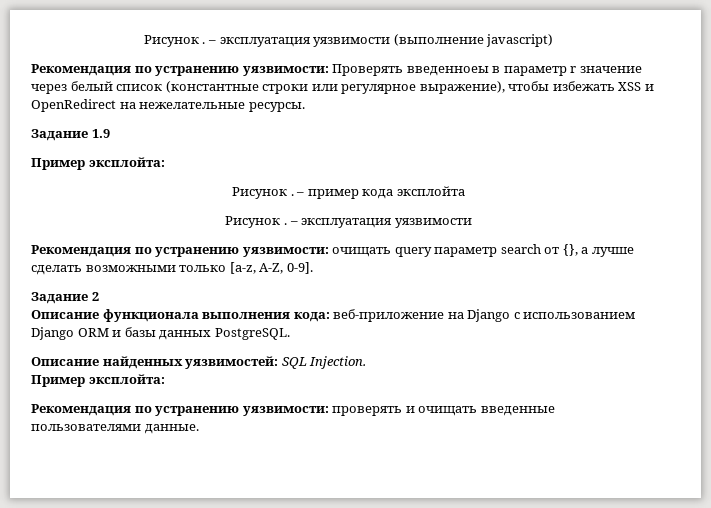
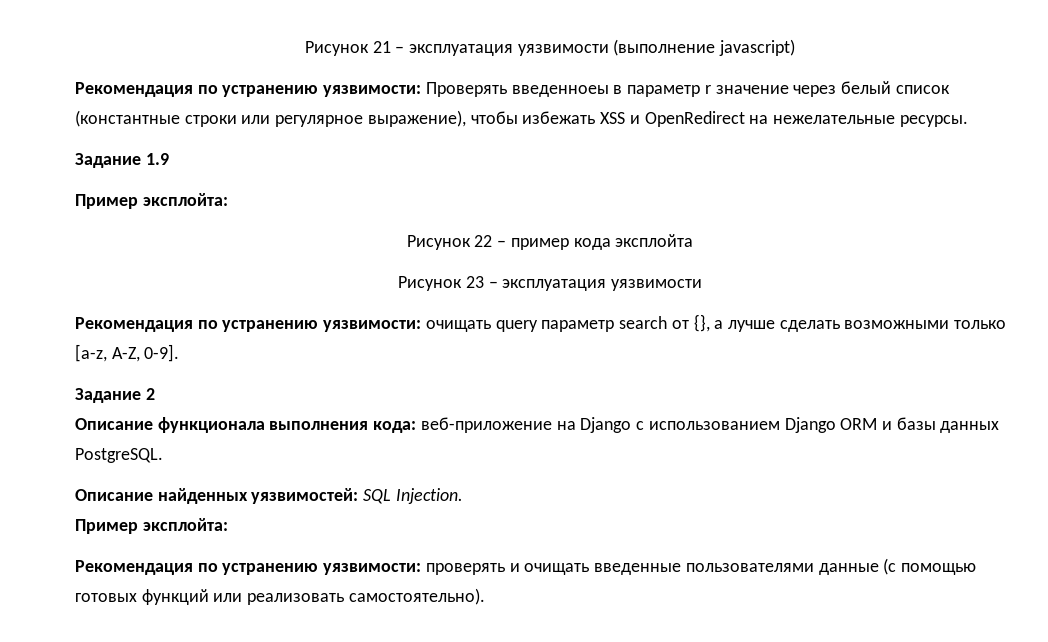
[143,35,206,47] Рисунок . -> [304,41,391,56] Рисунок 21
[290,194,294,196] . -> [474,235,493,247] 22
[283,223,287,225] . -> [465,276,484,288] 23
[144,424,199,434] данные. -> [818,558,976,575] [75,588,485,605] данные (с помощью готовых функций или реализовать самостоятельно).

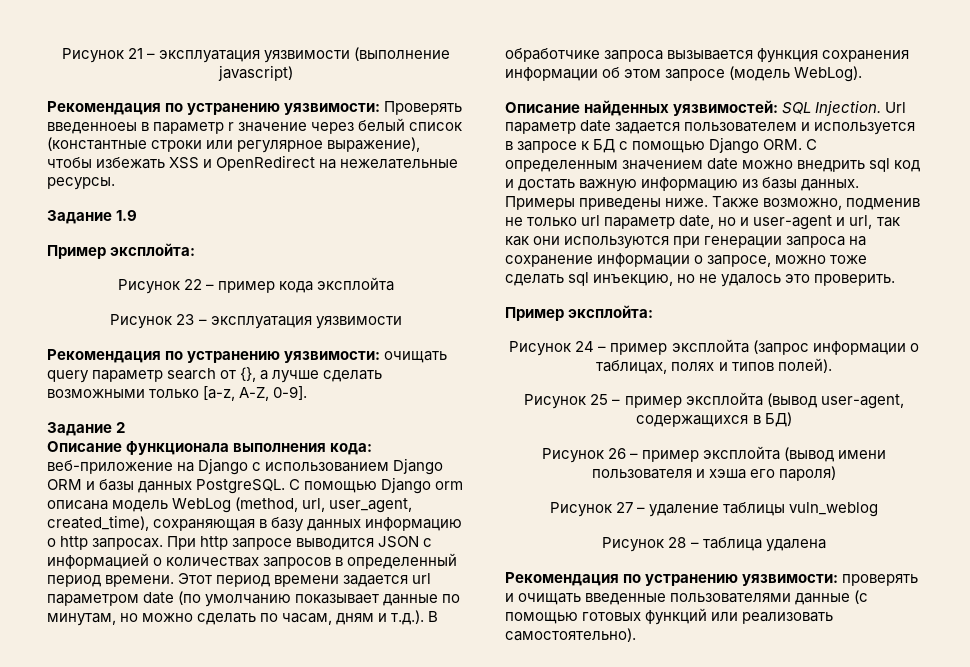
(163, 455) none -> [289,477,464,494] [47,497,413,513] [47,515,463,532] [47,536,433,550] [47,553,458,569] [47,573,432,587] [47,591,461,607] [47,610,439,626] [505,48,910,63] [505,66,863,82] С помощью Django orm описана модель WebLog (method, url, user_agent, created_time), сохраняющая в базу данных информацию о http запросах. При http запросе выводится JSON с информацией о количествах запросов в определенный период времени. Этот период времени задается url параметром date (по умолчанию показывает данные по минутам, но можно сделать по часам, дням и т.д.). В обработчике запроса вызывается функция сохранения информации об этом запросе (модель WebLog).
[75,518,228,534] // Пример эксплойта: -> [885,102,907,113] [505,120,916,135] [505,137,818,154] [505,158,921,172] [505,177,860,192] [505,196,921,210] [505,215,900,230] [505,236,867,249] [505,253,868,267] [505,272,896,287] [505,305,654,321] [509,339,919,356] [596,358,832,374] [524,392,904,409] [636,412,792,427] [541,446,887,463] [591,466,837,481] [549,502,879,517] [602,537,826,552] Url параметр date задается пользователем и используется в запросе к БД с помощью Django ORM. С определенным значением date можно внедрить sql код и достать важную информацию из базы данных. Примеры приведены ниже. Также возможно, подменив не только url параметр date, но и user-agent и url, так как они используются при генерации запроса на сохранение информации о запросе, можно тоже сделать sql инъекцию, но не удалось это проверить. // Пример эксплойта: // Рисунок 24 – пример эксплойта (запрос информации о таблицах, полях и типов полей). // Рисунок 25 – пример эксплойта (вывод user-agent, содержащихся в БД) // Рисунок 26 – пример эксплойта (вывод имени пользователя и хэша его пароля) // Рисунок 27 – удаление таблицы vuln_weblog // Рисунок 28 – таблица удалена

